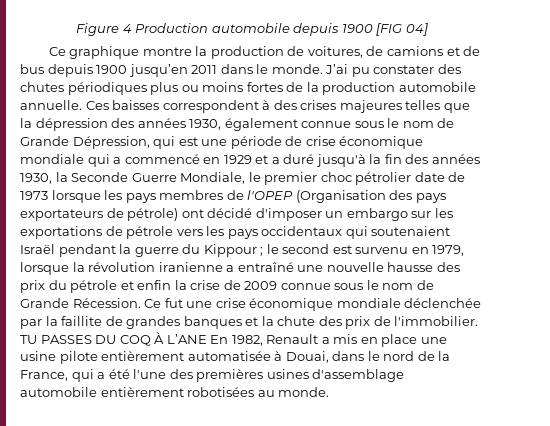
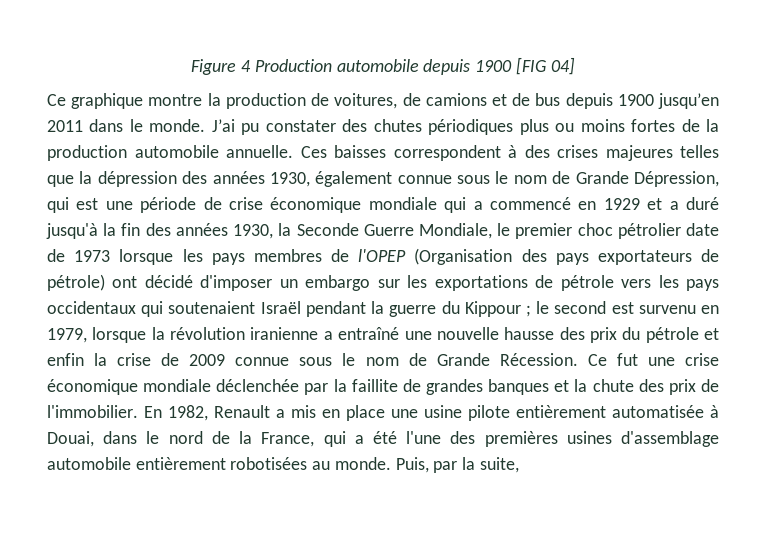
[20,332,207,346] TU PASSES DU COQ À L’ANE -> (138, 411) none
(330, 392) none -> [395,457,519,473] Puis, par la suite,

